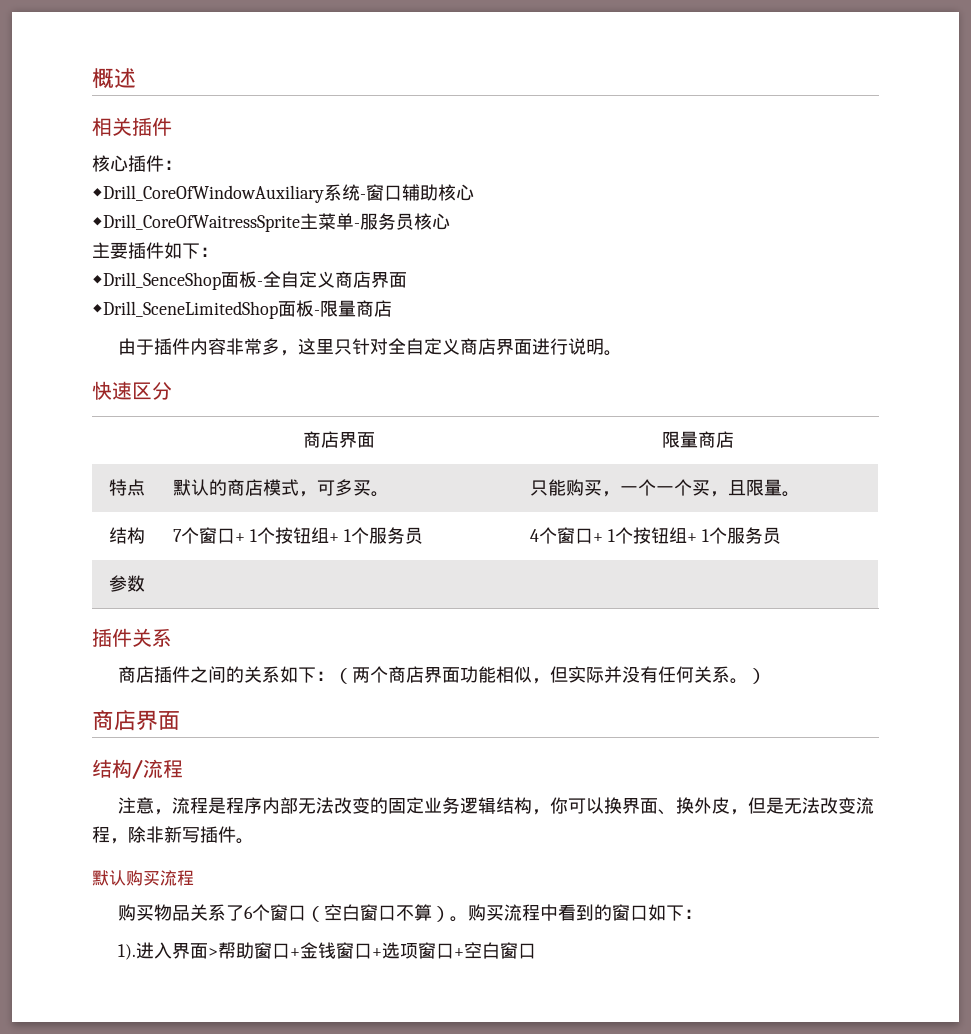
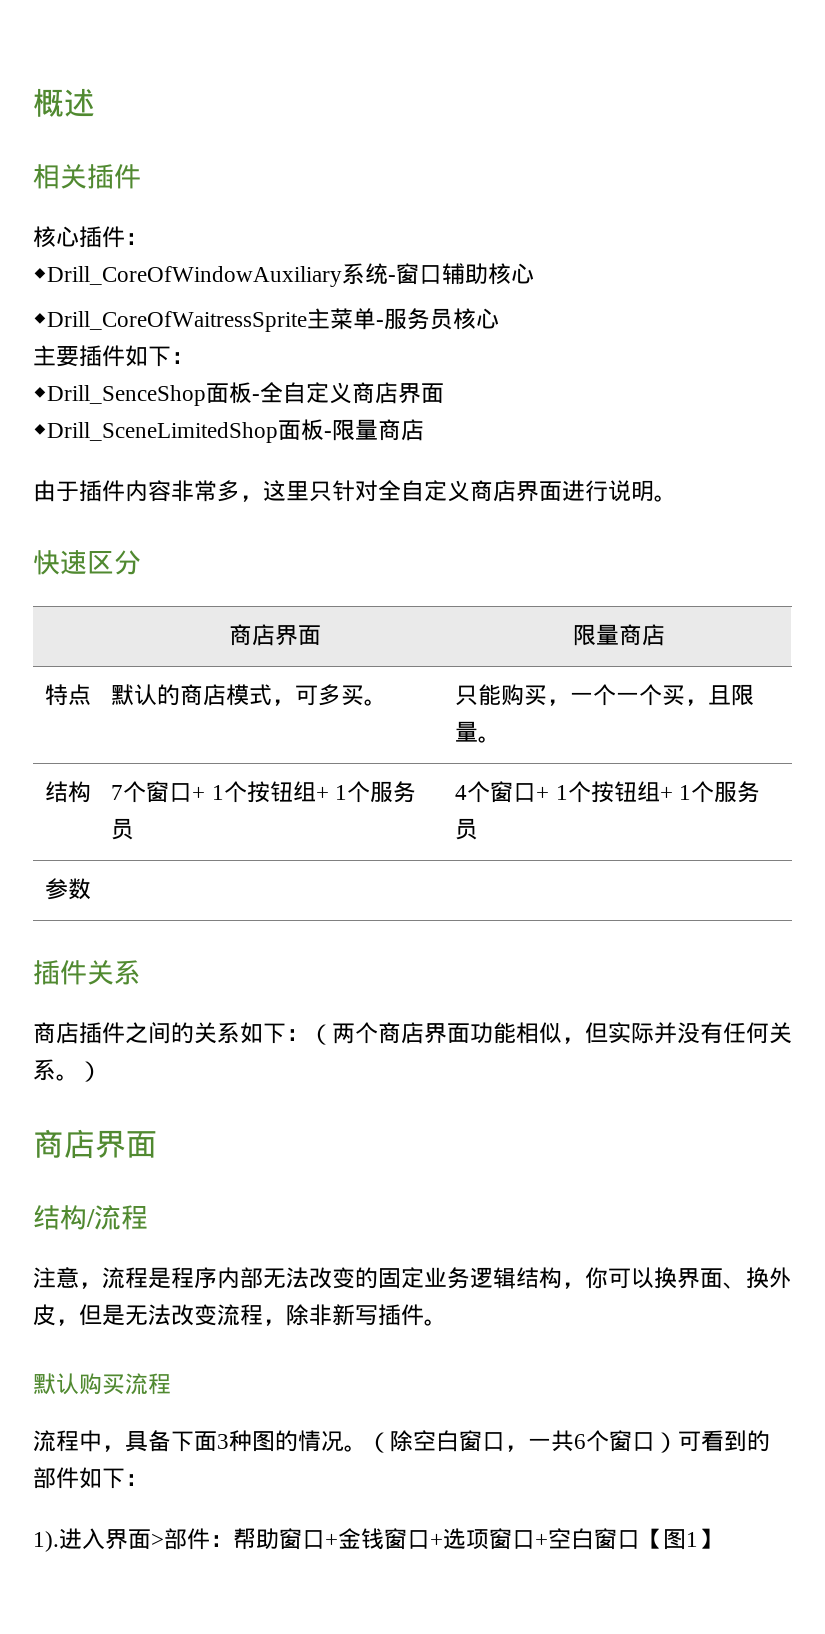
[118,904,649,922] 购买物品关系了6个窗口（空白窗口不算）。购买流程中看到的窗口 -> [33,1430,770,1453] [33,1467,79,1489] 流程中，具备下面3种图的情况。（除空白窗口，一共6个窗口）可看到的部件
(219, 952) none -> [164,1528,233,1550] 部件：
(537, 951) none -> [640,1528,721,1550] 【图1】

